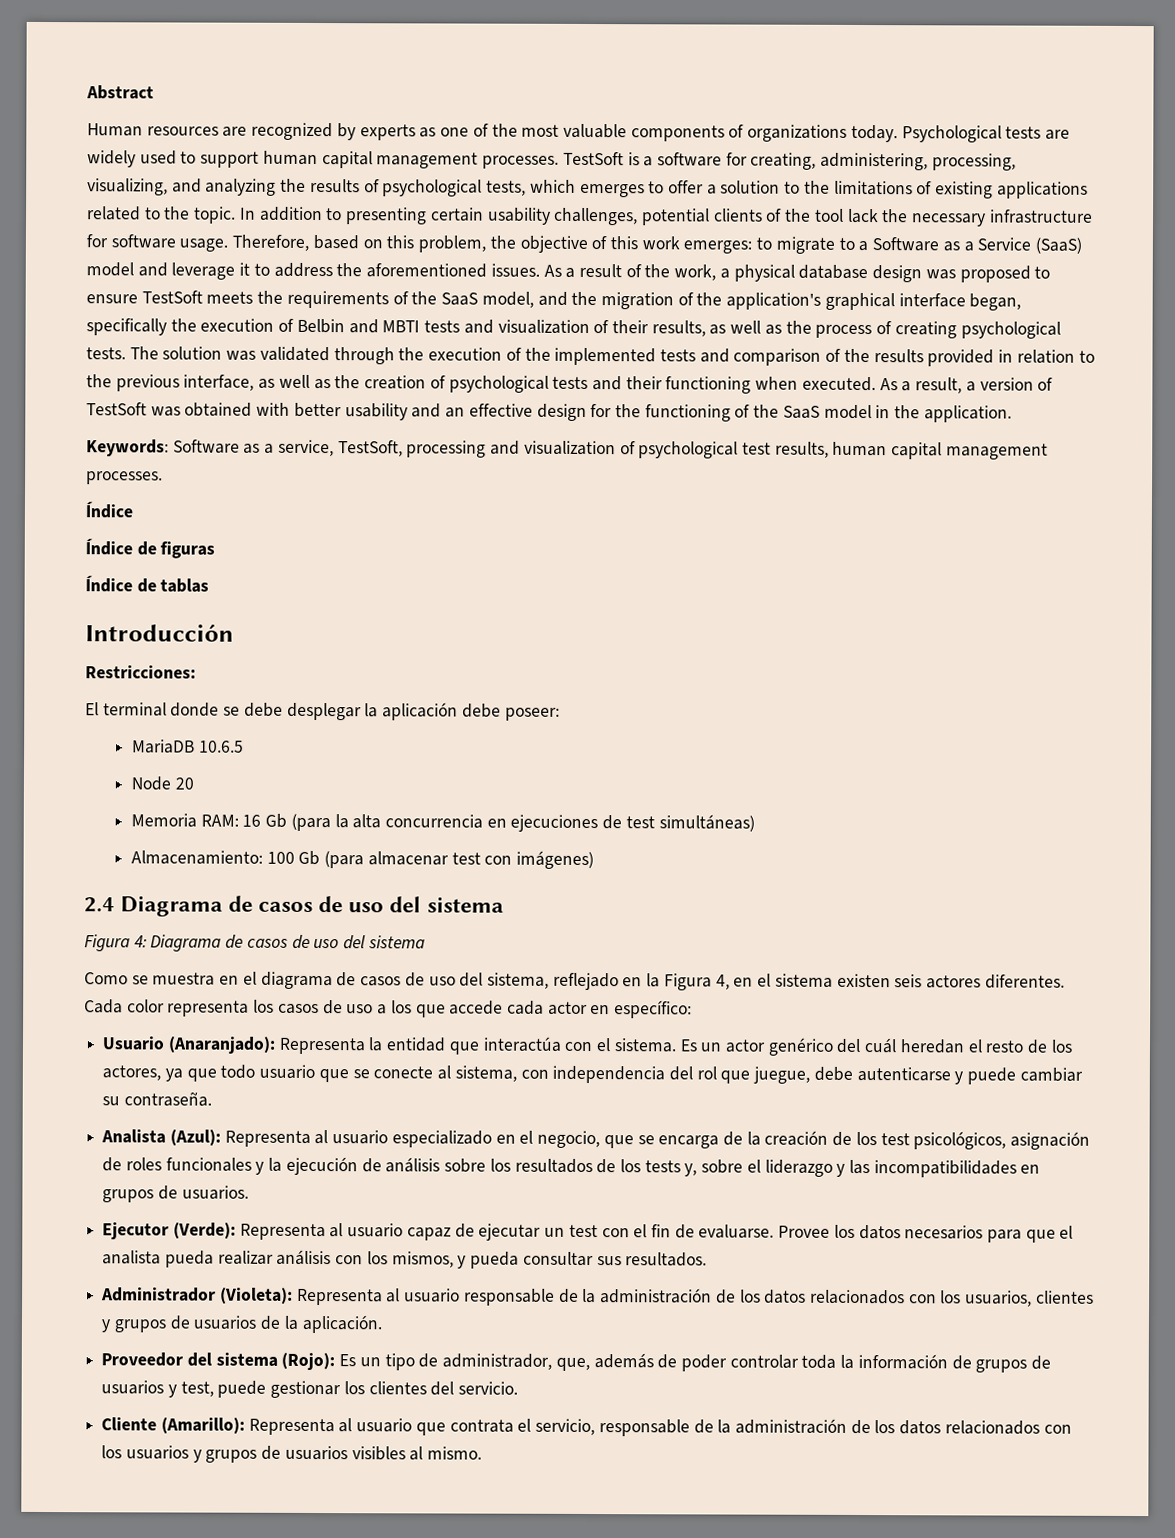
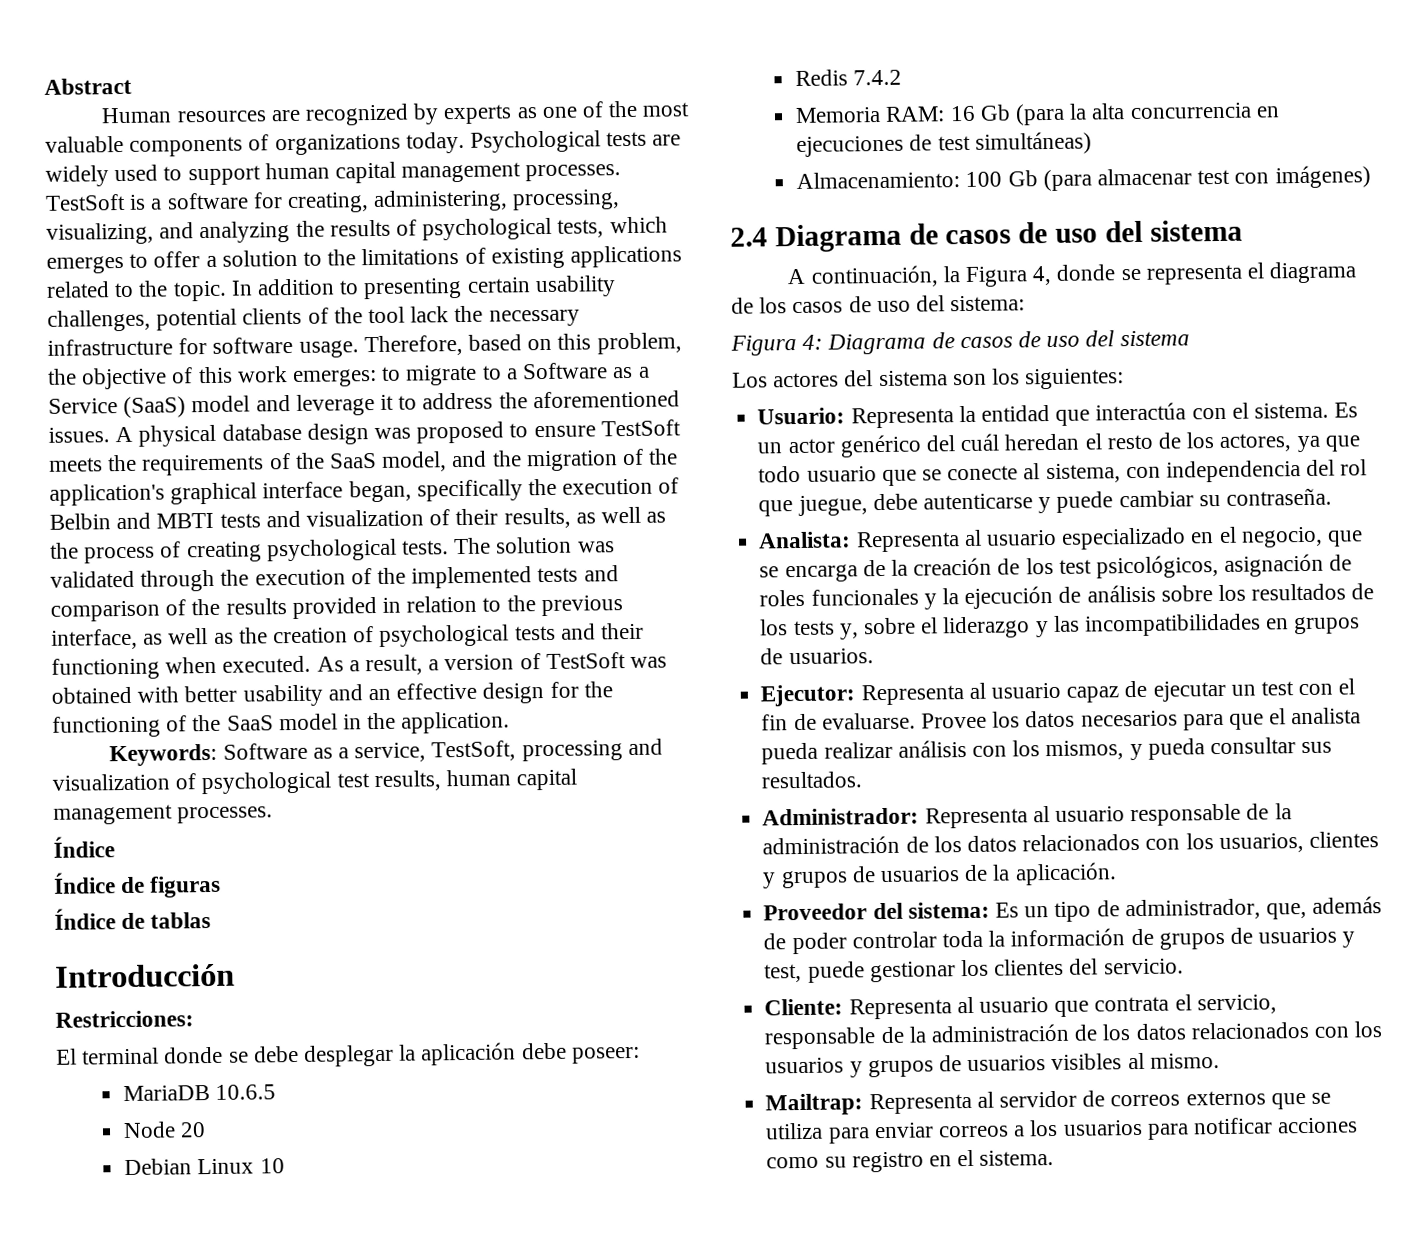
[543,263,730,281] As a result of the work, a -> [115,426,134,443] A
(194, 783) none -> [124,1158,285,1176] [795,69,903,86] // Debian Linux 10 // Redis 7.4.2
(504, 904) none -> [787,261,1358,288] [731,295,1026,314] // A continuación, la Figura 4, donde se representa el diagrama de los casos de uso del sistema:
[84,971,1065,991] [84,999,693,1019] [102,1036,276,1054] Como se muestra en el diagrama de casos de uso del sistema, reflejado en la Figura 4, en el sistema existen seis actores diferentes. Cada color representa los casos de uso a los que accede cada actor en específico: // Usuario (Anaranjado): -> [732,368,1125,390] [757,407,846,425] Los actores del sistema son los siguientes: // Usuario:
[101,1129,221,1146] Analista (Azul): -> [758,531,852,549] Analista:
[102,1222,236,1240] Ejecutor (Verde): -> [760,684,856,707] Ejecutor:
[101,1287,293,1304] Administrador (Violeta): -> [762,807,920,826] Administrador:
[215,1352,336,1371] sistema (Rojo): -> [907,901,990,919] sistema:
[101,1417,245,1434] Cliente (Amarillo): -> [764,998,844,1016] Cliente:
(483, 1453) none -> [765,1090,1331,1116] [765,1117,1359,1144] [766,1149,1055,1173] // Mailtrap: Representa al servidor de correos externos que se utiliza para enviar correos a los usuarios para notificar acciones como su registro en el sistema.

